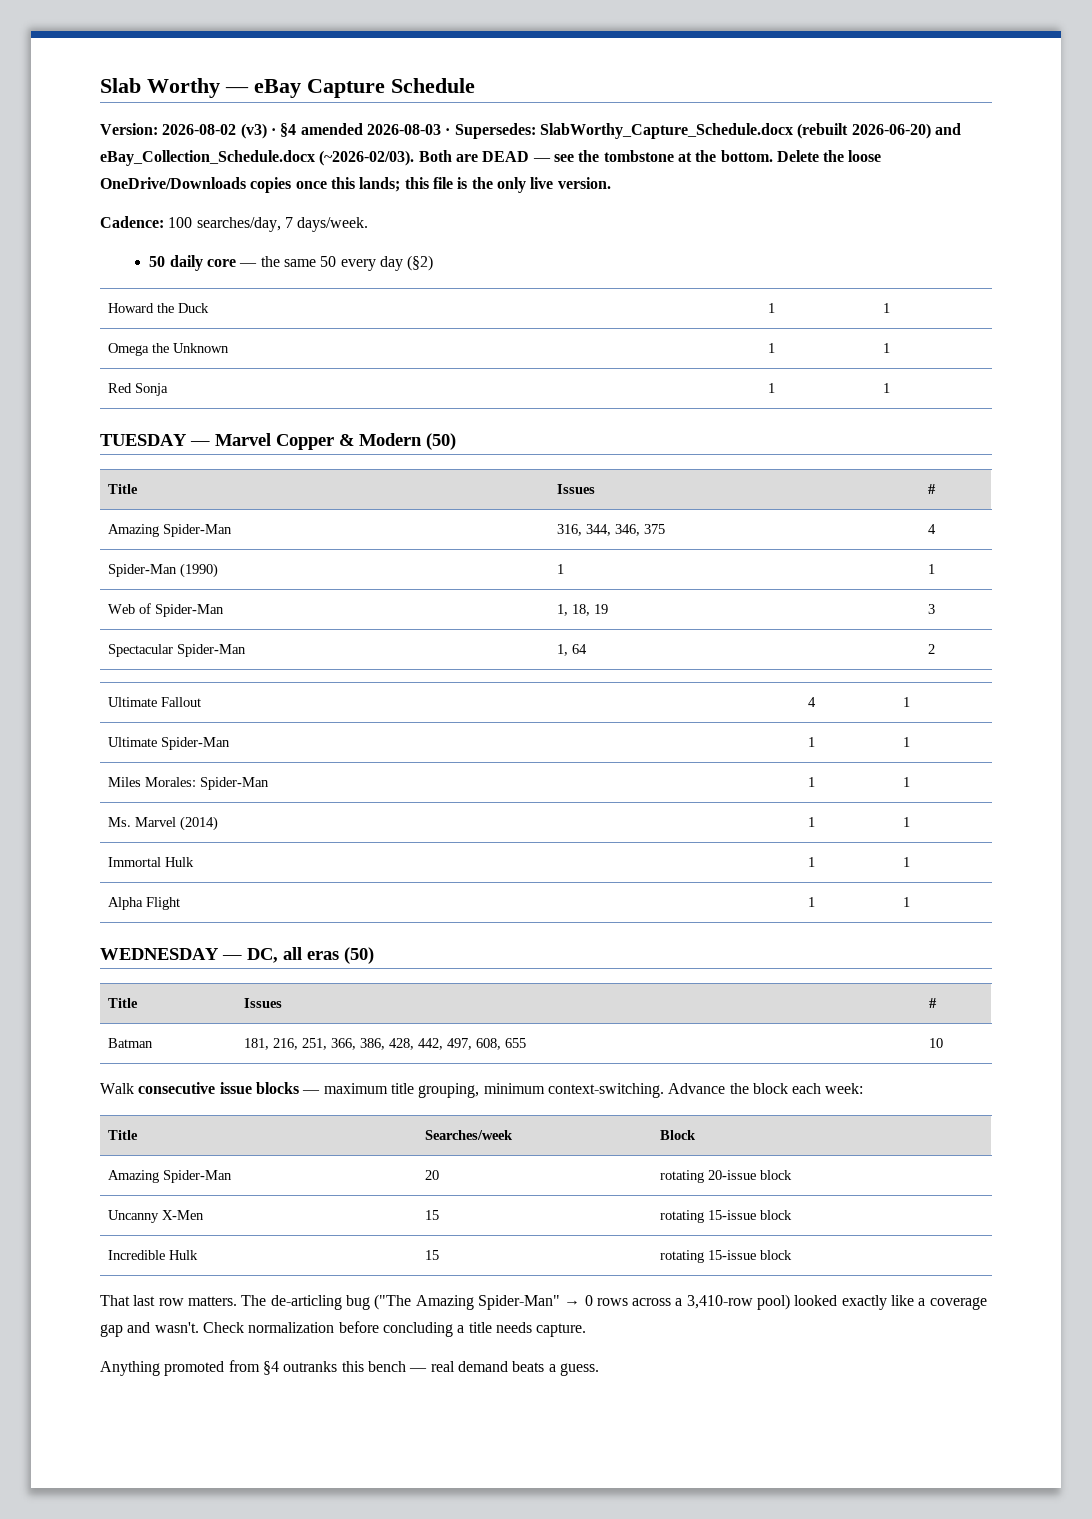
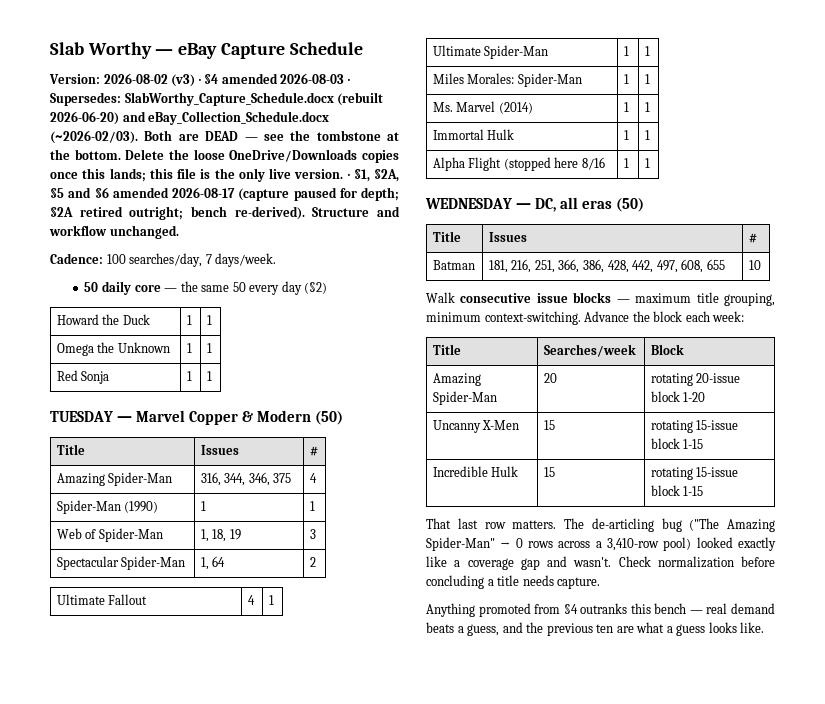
(611, 183) none -> [347,169,399,182] [50,187,399,201] [50,206,400,220] [49,225,179,239] · §1, §2A, §5 and §6 amended 2026-08-17 (capture paused for depth; §2A retired outright; bench re-derived). Structure and workflow unchanged.
(181, 903) none -> [503,157,605,171] (stopped here 8/16
(793, 1175) none -> [683,392,706,402] 1-20
(793, 1215) none -> [683,439,704,449] 1-15
(793, 1255) none -> [683,486,704,496] 1-15
[559,1363,599,1376] guess. -> [467,622,765,636] guess, and the previous ten are what a guess looks like.

